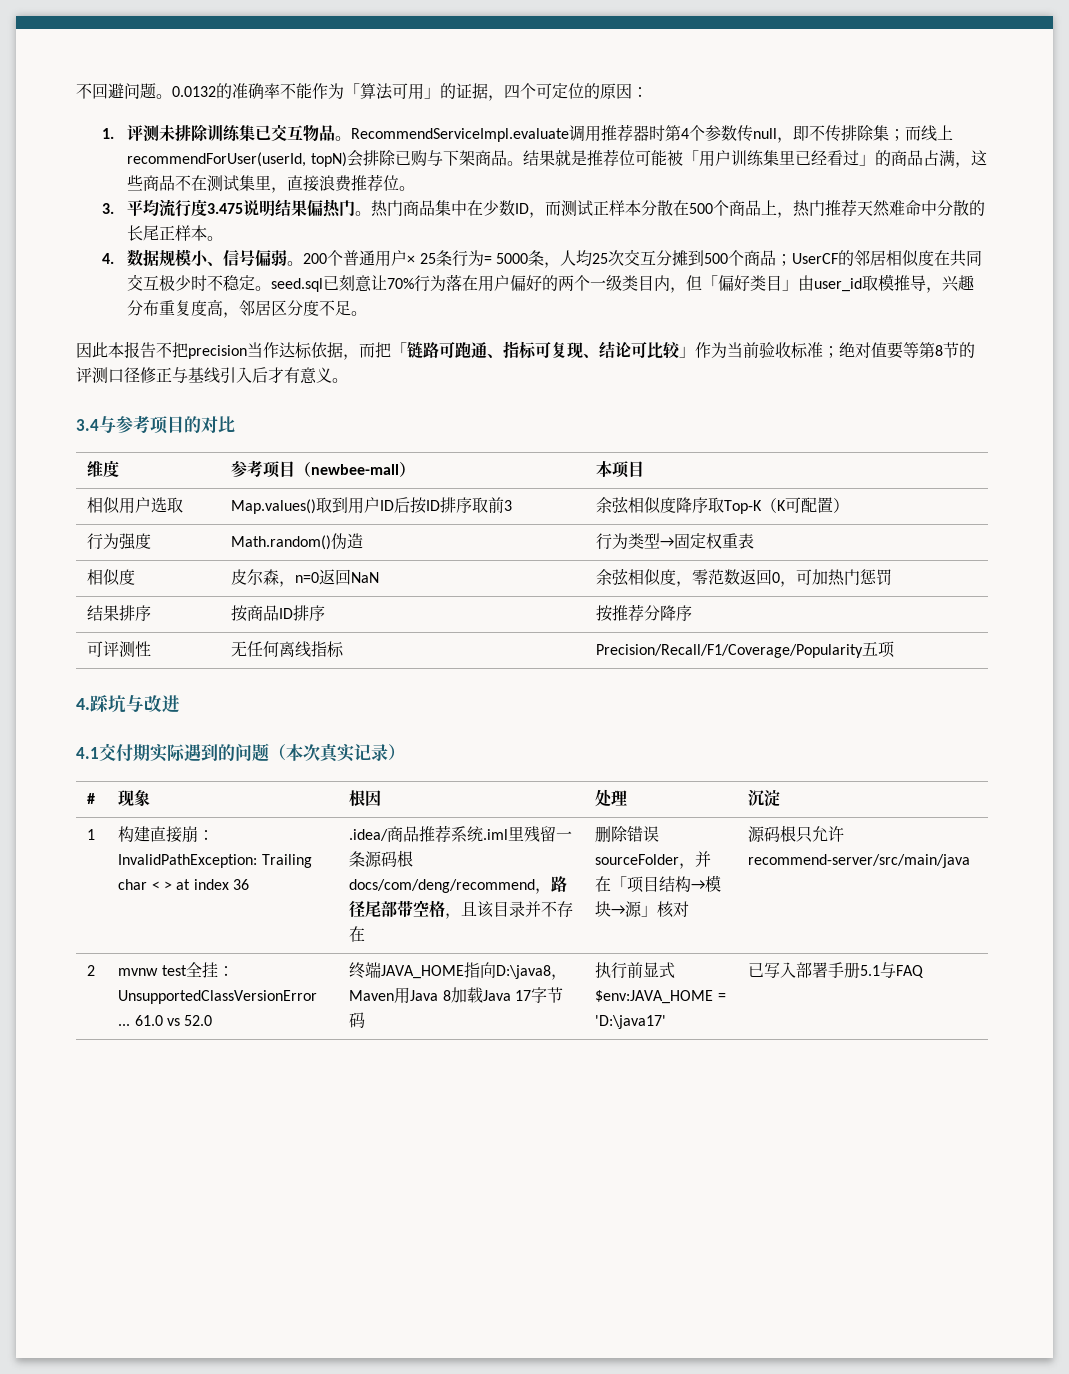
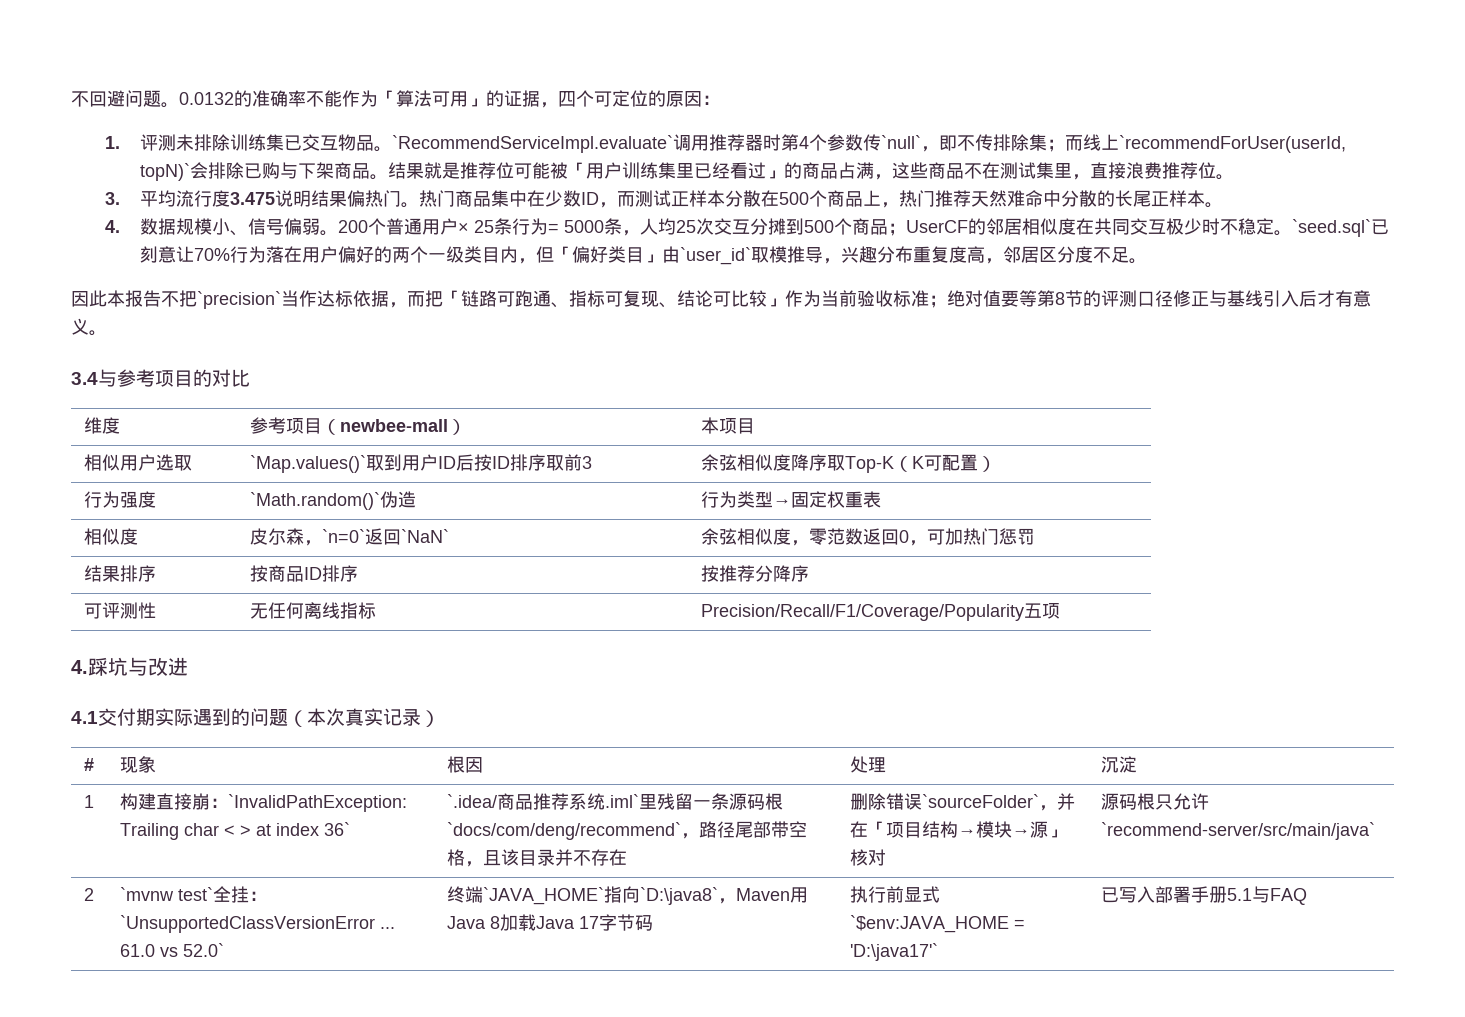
[351,128,570,142] RecommendServiceImpl.evaluate -> [391,135,673,153] `RecommendServiceImpl.evaluate`
[753,128,778,139] null -> [880,135,921,149] `null`
[127,152,347,167] recommendForUser(userId, topN) -> [1118,135,1346,153] [139,163,190,181] `recommendForUser(userId, topN)`
[271,278,324,292] seed.sql -> [1291,219,1371,237] `seed.sql`
[814,278,863,292] user_id -> [679,247,751,265] `user_id`
[188,345,247,359] precision -> [197,291,281,309] `precision`
[231,499,317,514] Map.values() -> [249,455,366,473] `Map.values()`
[231,535,332,550] Math.random() -> [249,492,380,510] `Math.random()`
[295,569,380,585] n=0返回NaN -> [321,528,449,545] `n=0`返回`NaN`
[118,854,258,868] InvalidPathException: -> [227,794,407,812] `InvalidPathException:
[232,879,249,890] [349,829,389,841] 36 | .idea/ -> [323,822,350,836] [446,794,497,808] 36` | `.idea/
[483,829,509,840] .iml -> [604,794,639,808] .iml`
[349,879,536,893] docs/com/deng/recommend -> [446,822,681,840] `docs/com/deng/recommend`
[595,854,680,865] sourceFolder -> [921,794,1039,808] `sourceFolder`
[748,854,971,868] recommend-server/src/main/java -> [1100,822,1375,840] `recommend-server/src/main/java`
[118,962,234,978] [118,990,318,1004] mvnw test全挂：UnsupportedClassVersionError -> [119,886,267,903] [119,915,375,933] `mvnw test`全挂：`UnsupportedClassVersionError
[184,1015,213,1026] 52.0 -> [182,943,224,957] 52.0`
[381,962,552,979] JAVA_HOME指向D:\java8 -> [482,886,718,905] `JAVA_HOME`指向`D:\java8`
[595,990,726,1004] [595,1015,667,1029] $env:JAVA_HOME = 'D:\java17' -> [849,915,1025,933] [849,943,938,961] `$env:JAVA_HOME = 'D:\java17'`

